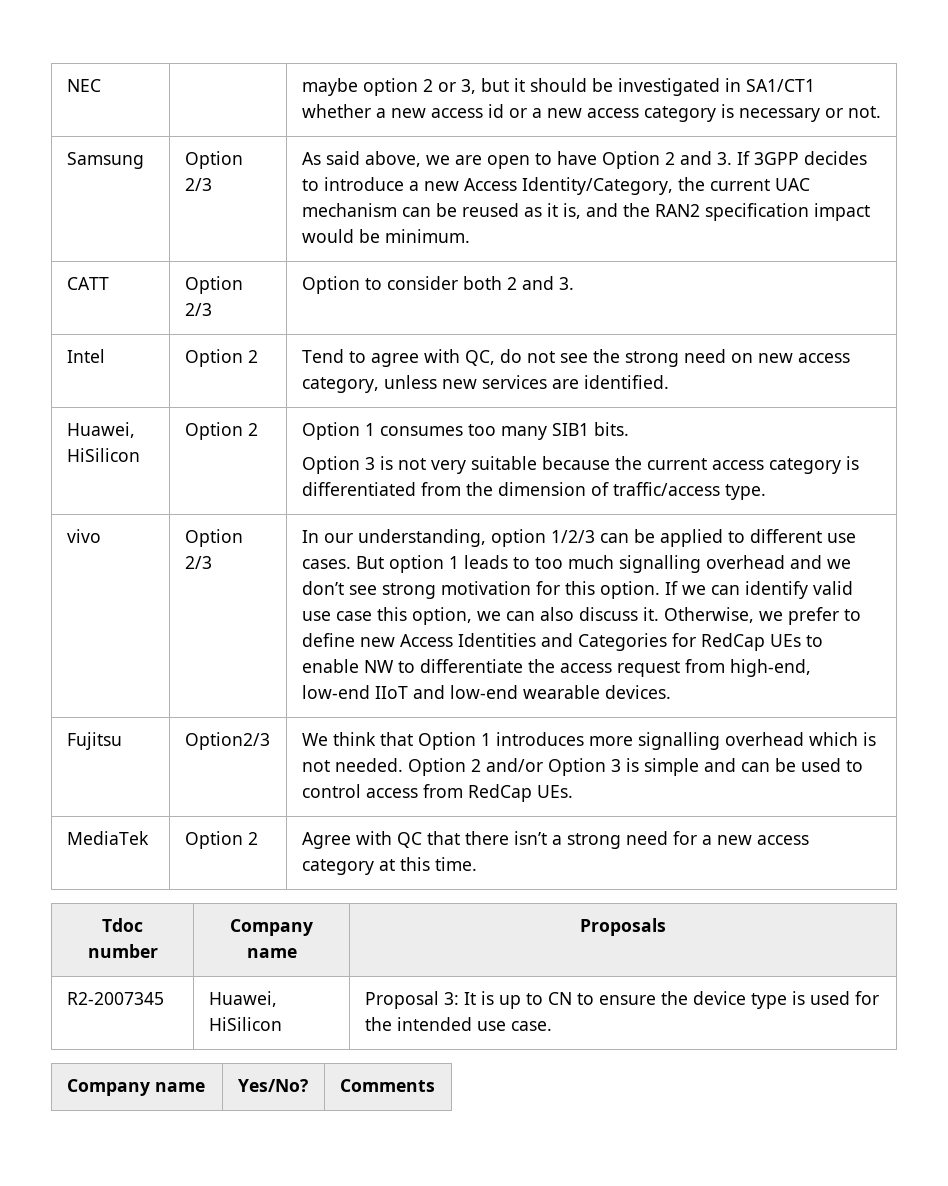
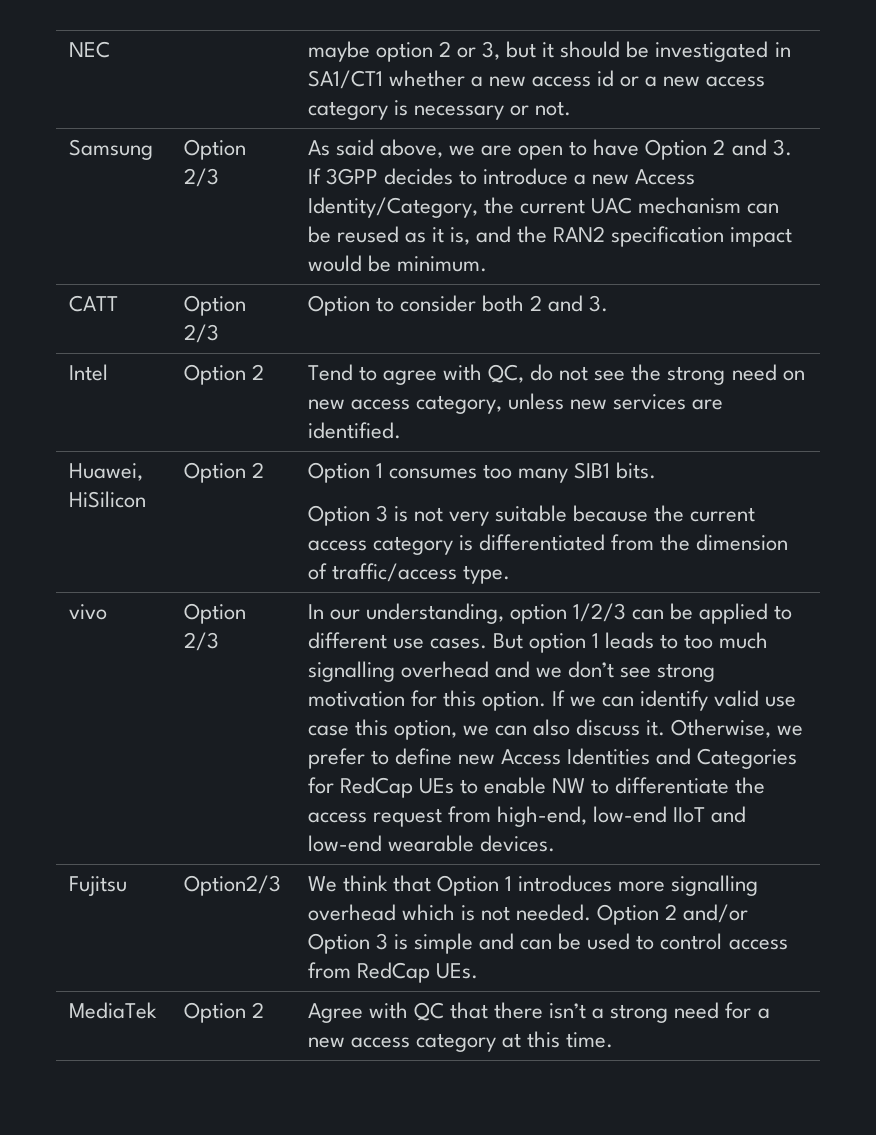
[102,918,143,932] [87,944,158,958] [229,919,313,936] [246,948,297,958] [580,918,666,936] [66,992,164,1005] [208,991,277,1007] [208,1017,282,1031] [364,991,879,1009] [364,1017,552,1031] [66,1079,205,1096] [237,1079,308,1092] [339,1079,435,1092] // Tdoc number | Company name | Proposals // R2-2007345 | Huawei, HiSilicon | Proposal 3: It is up to CN to ensure the device type is used for the intended use case. // Company name | Yes/No? | Comments -> (614, 1040) none

